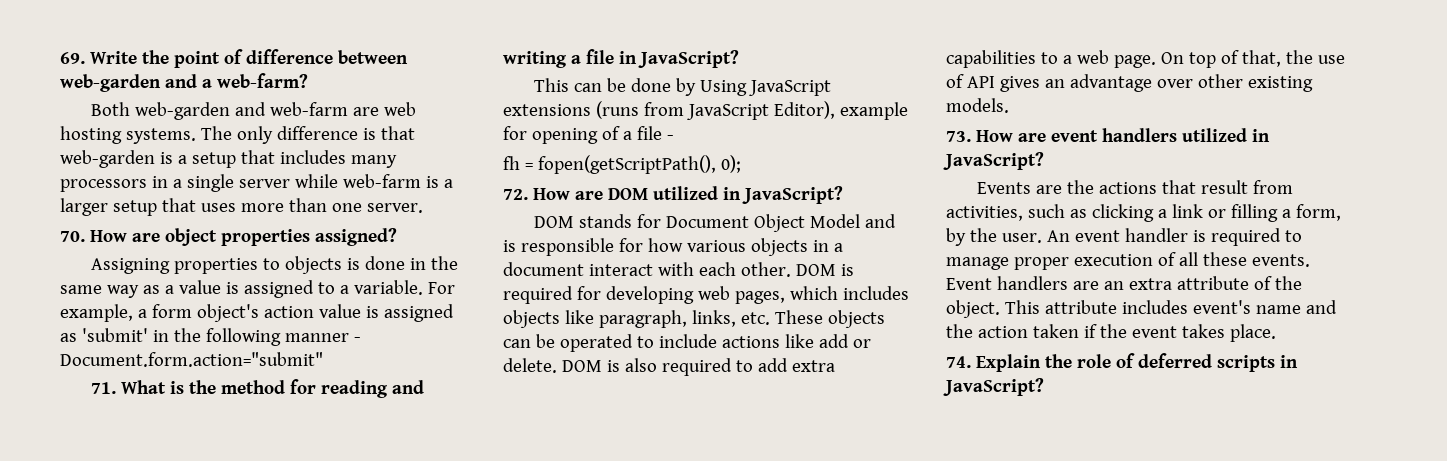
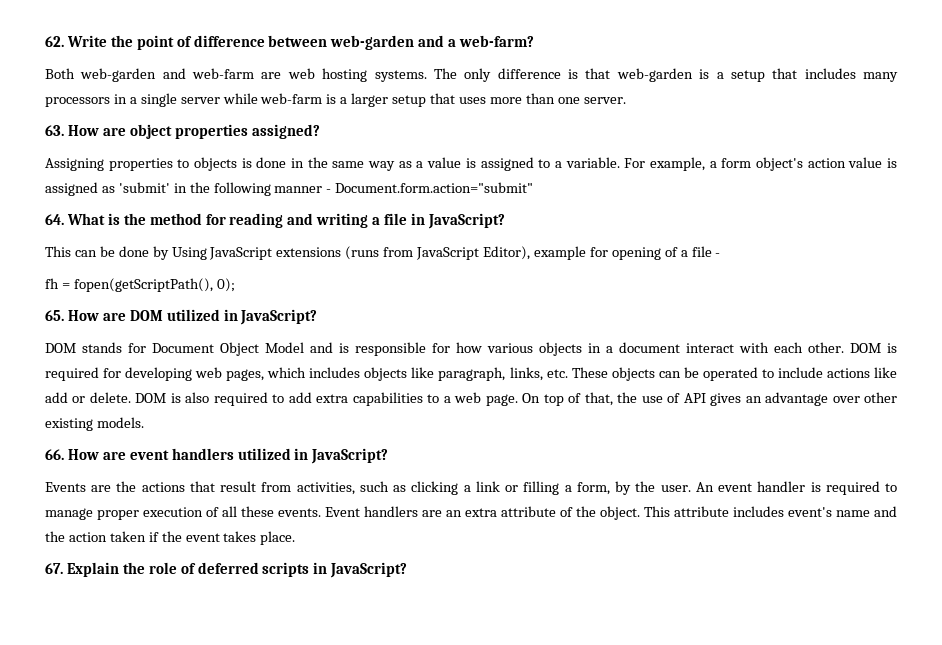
[60,52,85,64] 69. -> [45,36,64,47] 62.
[60,231,85,242] 70. -> [45,125,64,136] 63.
[90,382,116,394] 71. -> [45,214,64,225] 64.
[503,189,528,200] 72. -> [45,310,64,321] 65.
[946,131,971,142] 73. -> [45,449,64,460] 66.
[946,356,971,368] 74. -> [45,563,63,574] 67.

